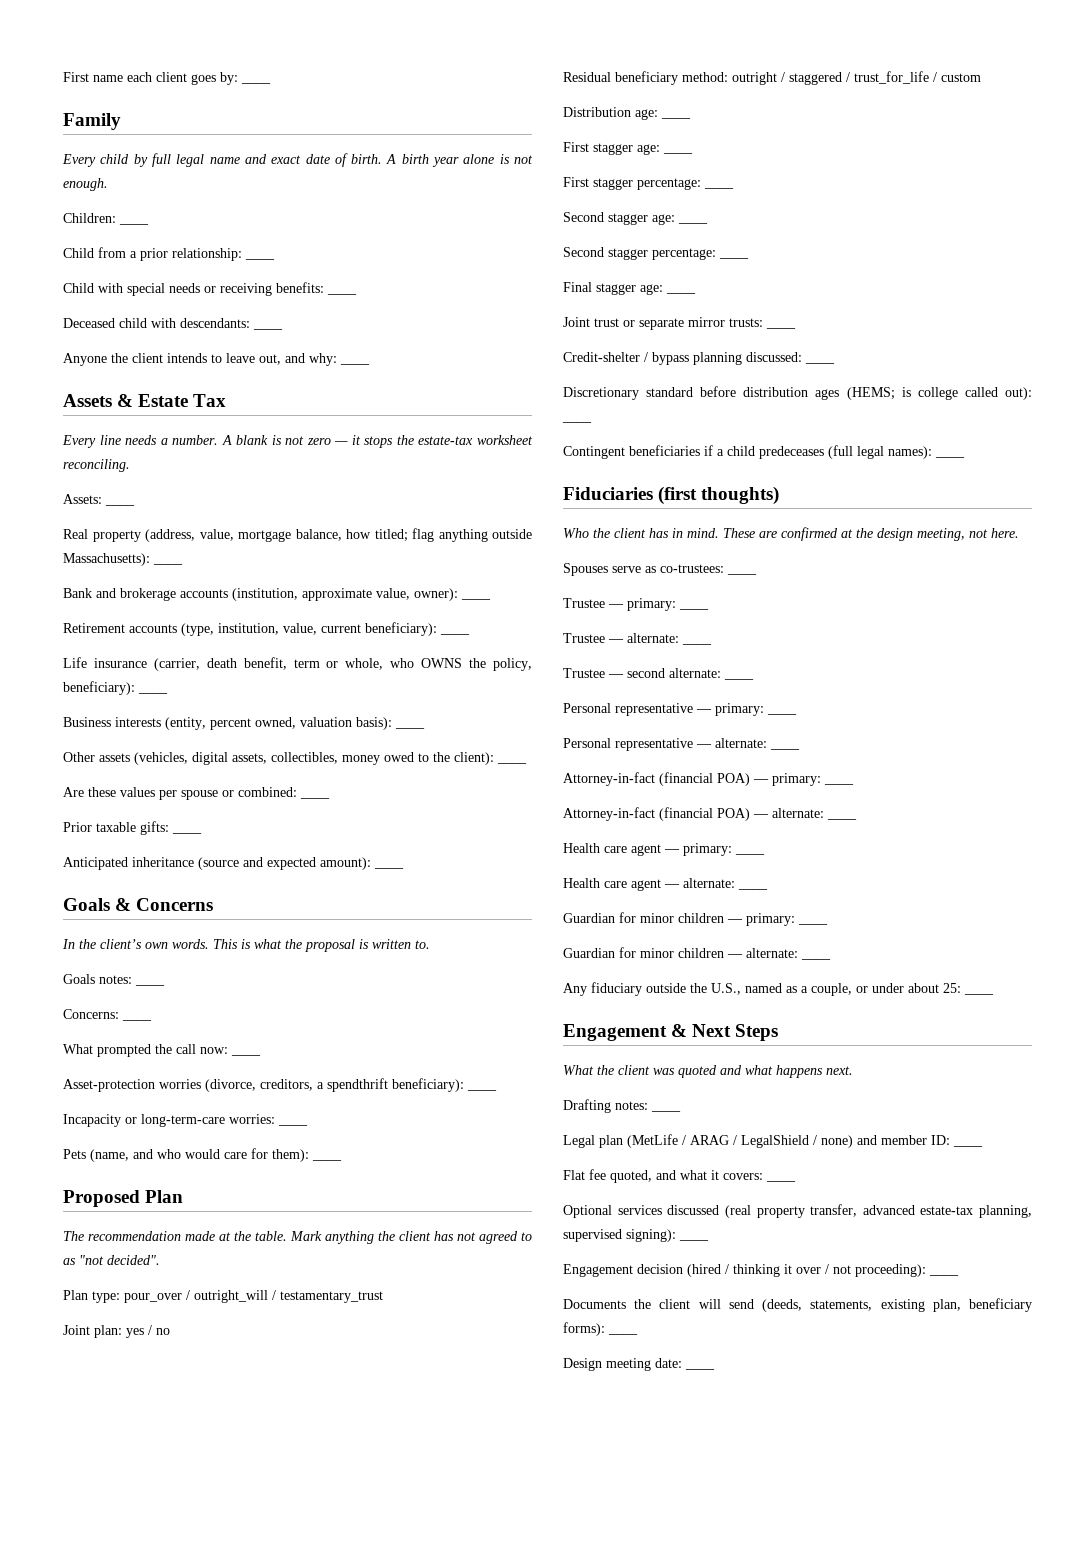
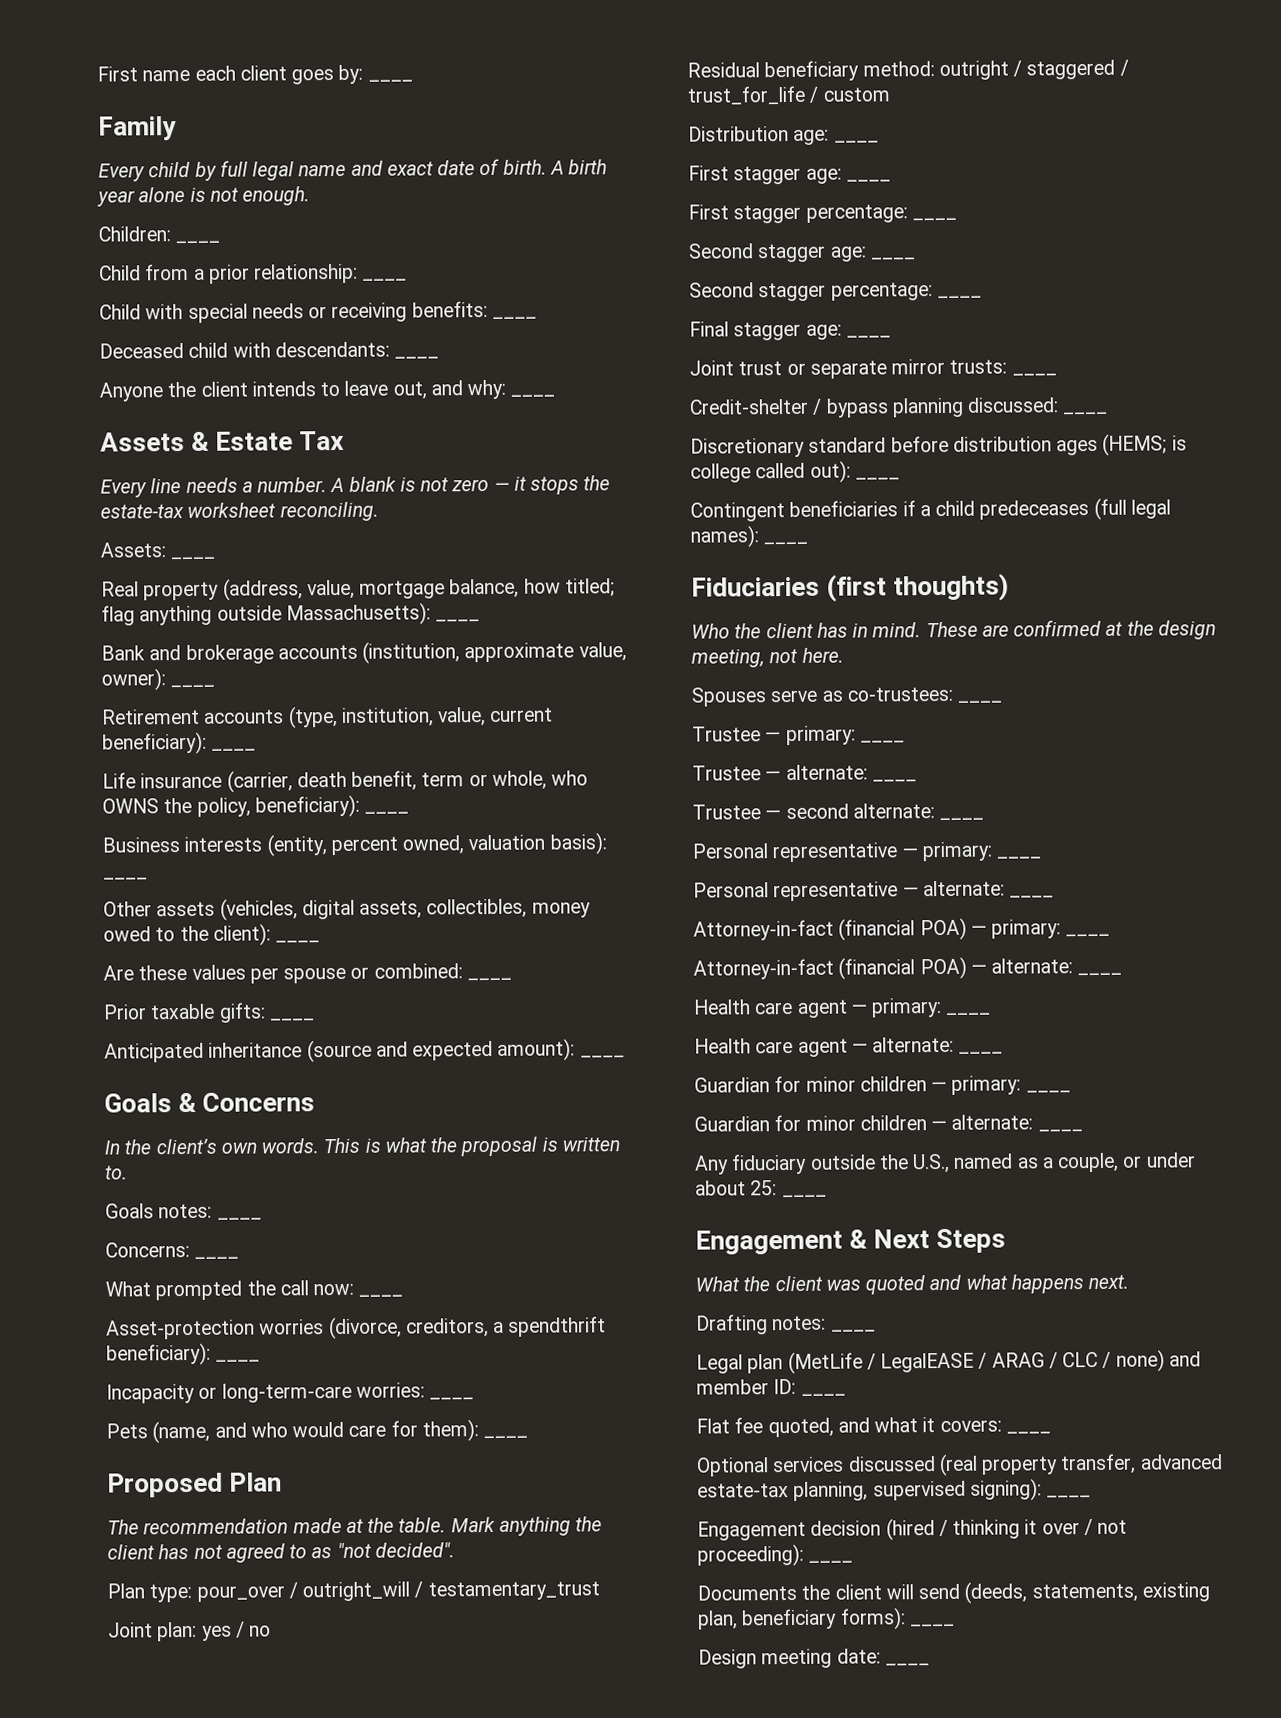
(686, 1140) none -> [880,1352,988,1373] LegalEASE /
[741,1135,809,1148] LegalShield -> [1062,1351,1099,1368] CLC

